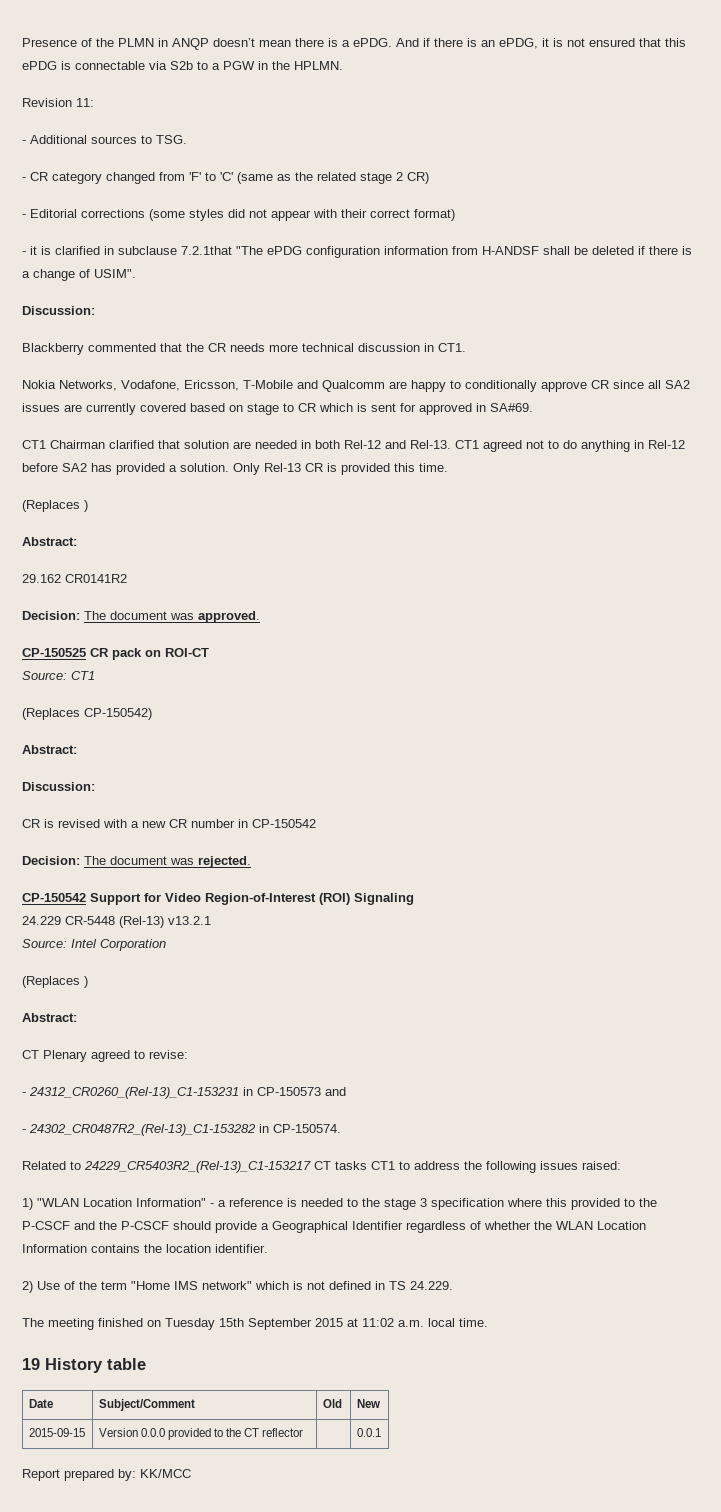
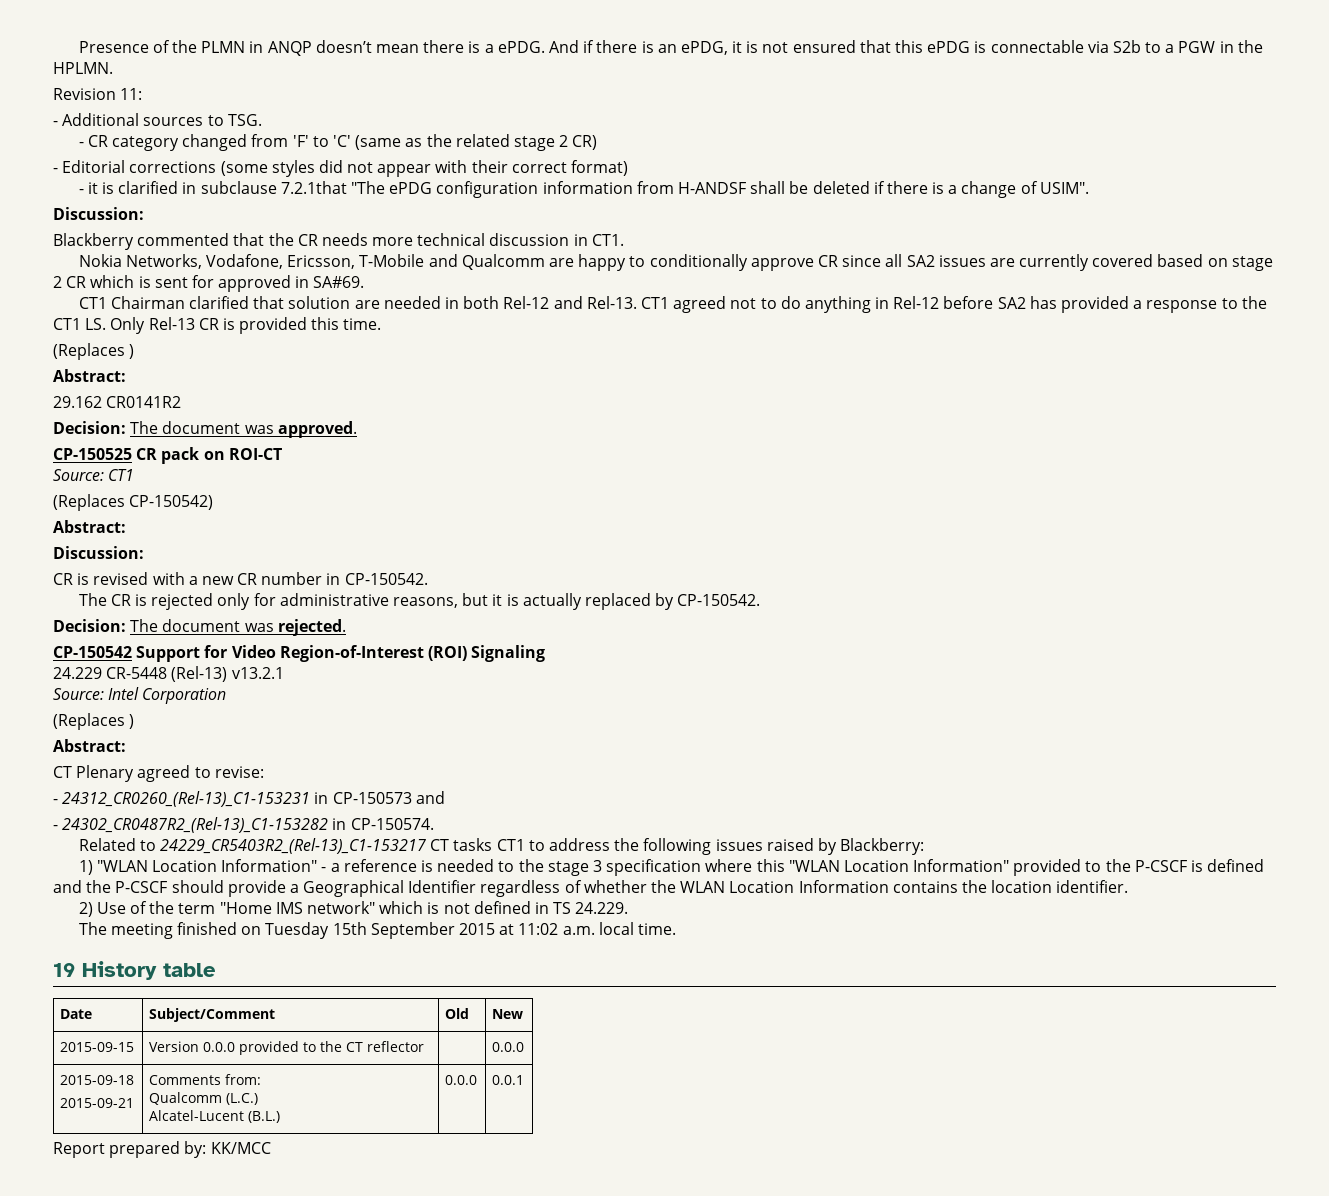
[283,403,294,412] to -> [53,276,62,288] 2
[180,463,229,472] solution. -> [1146,296,1267,313] [53,318,107,330] response to the CT1 LS.
[252,819,316,828] CP-150542 -> [344,573,428,585] [78,593,761,610] CP-150542. // The CR is rejected only for administrative reasons, but it is actually replaced by CP-150542.
[582,1161,621,1170] raised: -> [766,838,925,855] raised by Blackberry:
(567, 1202) none -> [788,859,1010,872] "WLAN Location Information"
(70, 1225) none -> [1190,859,1265,872] is defined
(304, 1432) none -> [492,1042,525,1052] [60,1075,135,1085] [60,1098,135,1108] [149,1074,262,1085] [149,1092,259,1105] [149,1110,281,1123] [445,1075,478,1085] | 0.0.0 // 2015-09-18 // 2015-09-21 | Comments from: // Qualcomm (L.C.) // Alcatel-Lucent (B.L.) | 0.0.0

